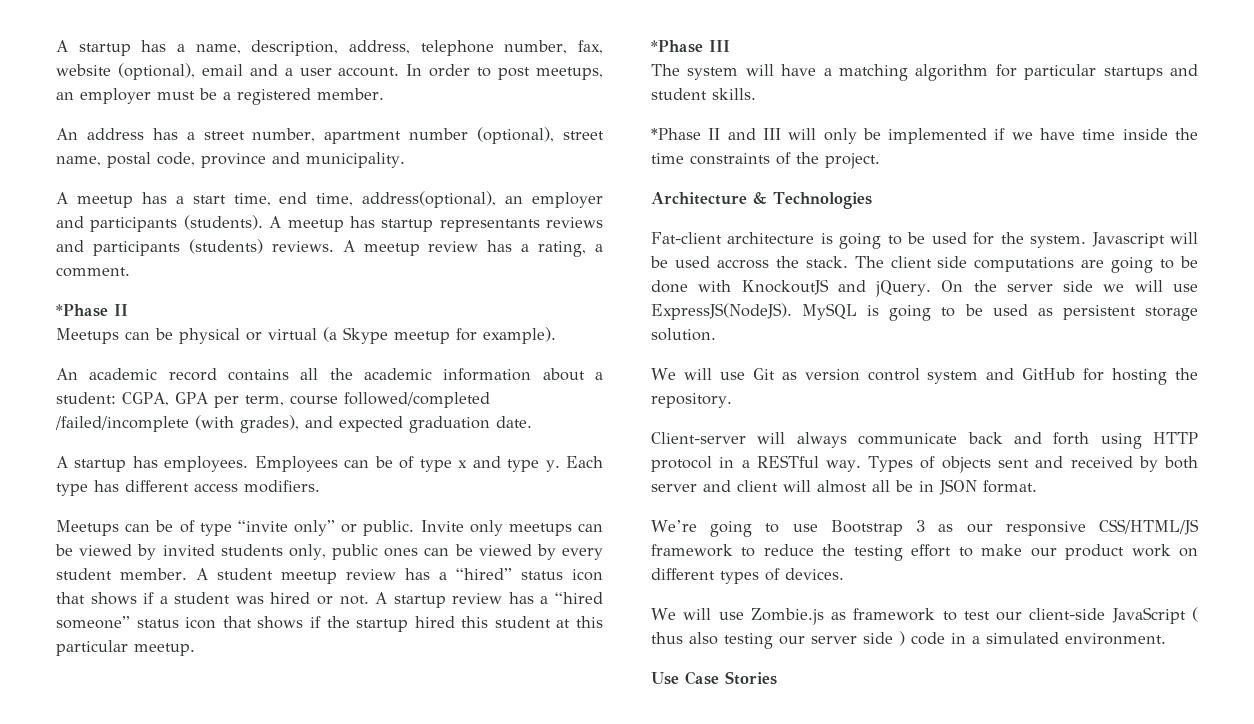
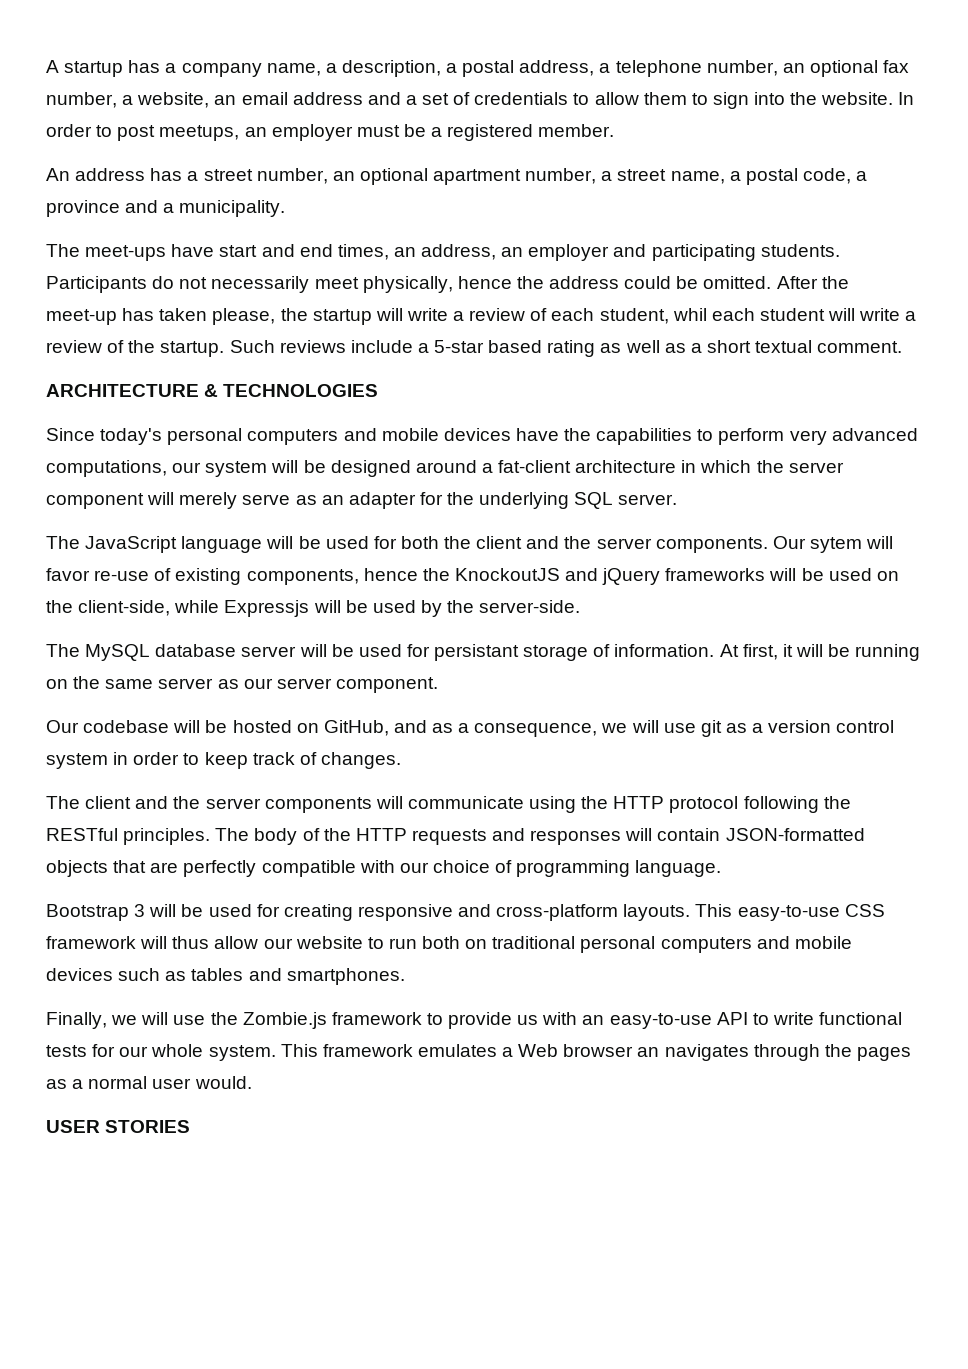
[195,40,603,56] [56,63,400,80] name, description, address, telephone number, fax, website (optional), email and a user account. -> [181,60,910,77] [46,92,894,109] company name, a description, a postal address, a telephone number, an optional fax number, a website, an email address and a set of credentials to allow them to sign into the website.
[324,127,555,144] apartment number (optional), -> [332,168,613,185] an optional apartment number, a
(101, 161) none -> [729,171,741,181] a
(195, 159) none -> [856,171,868,181] a
(300, 158) none -> [163,203,175,213] a
[56,191,603,208] [56,215,603,232] [56,239,603,257] [56,267,130,277] [56,304,128,317] [56,327,556,344] [56,368,603,381] [56,392,490,408] [55,415,532,433] [56,456,603,472] [56,480,320,496] [56,520,604,536] [55,544,603,560] [56,568,603,584] [56,592,603,608] [56,616,603,632] [56,640,195,656] [651,40,730,53] [651,64,1198,81] [651,88,756,100] [651,128,1198,144] [651,152,880,169] [651,192,872,209] [651,232,1198,249] [650,256,1198,273] [651,279,1198,297] [651,303,1198,321] [651,328,716,341] [651,368,1198,385] [651,393,732,408] [651,432,1198,449] [651,455,1198,473] [651,479,1037,495] [651,519,1199,537] [651,544,1198,561] [651,568,844,584] [651,607,1198,625] [651,631,1166,649] [651,671,777,685] A meetup has a start time, end time, address(optional), an employer and participants (students). A meetup has startup representants reviews and participants (students) reviews. A meetup review has a rating, a comment. // *Phase II // Meetups can be physical or virtual (a Skype meetup for example). // An academic record contains all the academic information about a student: CGPA, GPA per term, course followed/completed /failed/incomplete (with grades), and expected graduation date. // A startup has employees. Employees can be of type x and type y. Each type has different access modifiers. // Meetups can be of type “invite only” or public. Invite only meetups can be viewed by invited students only, public ones can be viewed by every student member. A student meetup review has a “hired” status icon that shows if a student was hired or not. A startup review has a “hired someone” status icon that shows if the startup hired this student at this particular meetup. // *Phase III // The system will have a matching algorithm for particular startups and student skills. // *Phase II and III will only be implemented if we have time inside the time constraints of the project. // Architecture & Technologies // Fat-client architecture is going to be used for the system. Javascript will be used accross the stack. The client side computations are going to be done with KnockoutJS and jQuery. On the server side we will use ExpressJS(NodeJS). MySQL is going to be used as persistent storage solution. // We will use Git as version control system and GitHub for hosting the repository. // Client-server will always communicate back and forth using HTTP protocol in a RESTful way. Types of objects sent and received by both server and client will almost all be in JSON format. // We’re going to use Bootstrap 3 as our responsive CSS/HTML/JS framework to reduce the testing effort to make our product work on different types of devices. // We will use Zombie.js as framework to test our client-side JavaScript ( thus also testing our server side ) code in a simulated environment. // Use Case Stories -> [46,244,840,261] [46,276,849,293] [46,308,917,325] [46,340,903,357] [46,384,379,397] [46,428,918,445] [46,460,844,477] [46,492,678,509] [46,536,894,553] [46,568,899,585] [46,600,581,617] [46,644,921,661] [46,676,438,693] [46,720,895,737] [46,752,401,769] [46,796,851,813] [46,828,865,845] [46,860,722,877] [46,904,885,921] [46,936,852,953] [46,968,405,985] [46,1012,903,1029] [46,1044,911,1061] [46,1076,252,1089] [46,1120,191,1133] The meet-ups have start and end times, an address, an employer and participating students. Participants do not necessarily meet physically, hence the address could be omitted. After the meet-up has taken please, the startup will write a review of each student, whil each student will write a review of the startup. Such reviews include a 5-star based rating as well as a short textual comment. // ARCHITECTURE & TECHNOLOGIES // Since today's personal computers and mobile devices have the capabilities to perform very advanced computations, our system will be designed around a fat-client architecture in which the server component will merely serve as an adapter for the underlying SQL server. // The JavaScript language will be used for both the client and the server components. Our sytem will favor re-use of existing components, hence the KnockoutJS and jQuery frameworks will be used on the client-side, while Expressjs will be used by the server-side. // The MySQL database server will be used for persistant storage of information. At first, it will be running on the same server as our server component. // Our codebase will be hosted on GitHub, and as a consequence, we will use git as a version control system in order to keep track of changes. // The client and the server components will communicate using the HTTP protocol following the RESTful principles. The body of the HTTP requests and responses will contain JSON-formatted objects that are perfectly compatible with our choice of programming language. // Bootstrap 3 will be used for creating responsive and cross-platform layouts. This easy-to-use CSS framework will thus allow our website to run both on traditional personal computers and mobile devices such as tables and smartphones. // Finally, we will use the Zombie.js framework to provide us with an easy-to-use API to write functional tests for our whole system. This framework emulates a Web browser an navigates through the pages as a normal user would. // USER STORIES

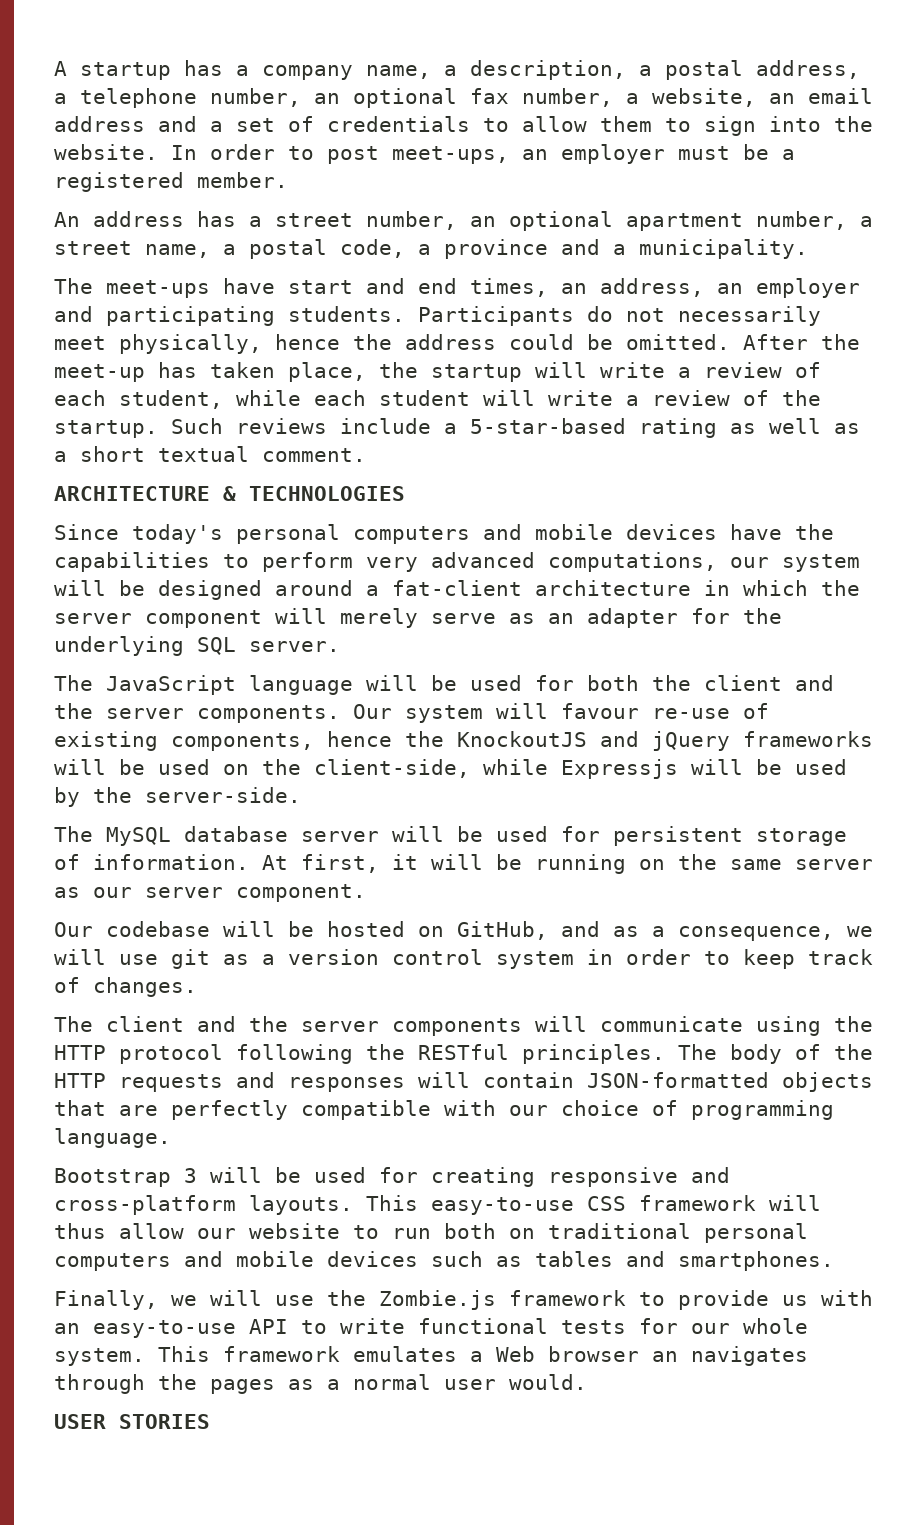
[159,125,240,141] meetups, -> [392,146,509,164] meet-ups,
[212,308,276,325] please, -> [288,362,366,382] place,
[672,308,707,321] whil -> [236,390,301,406] while
[434,340,543,353] 5-star based -> [470,418,626,434] 5-star-based
[809,536,894,553] [46,568,90,581] sytem will favor -> [405,703,639,723] system will favour
[434,644,520,661] persistant -> [613,826,743,846] persistent

